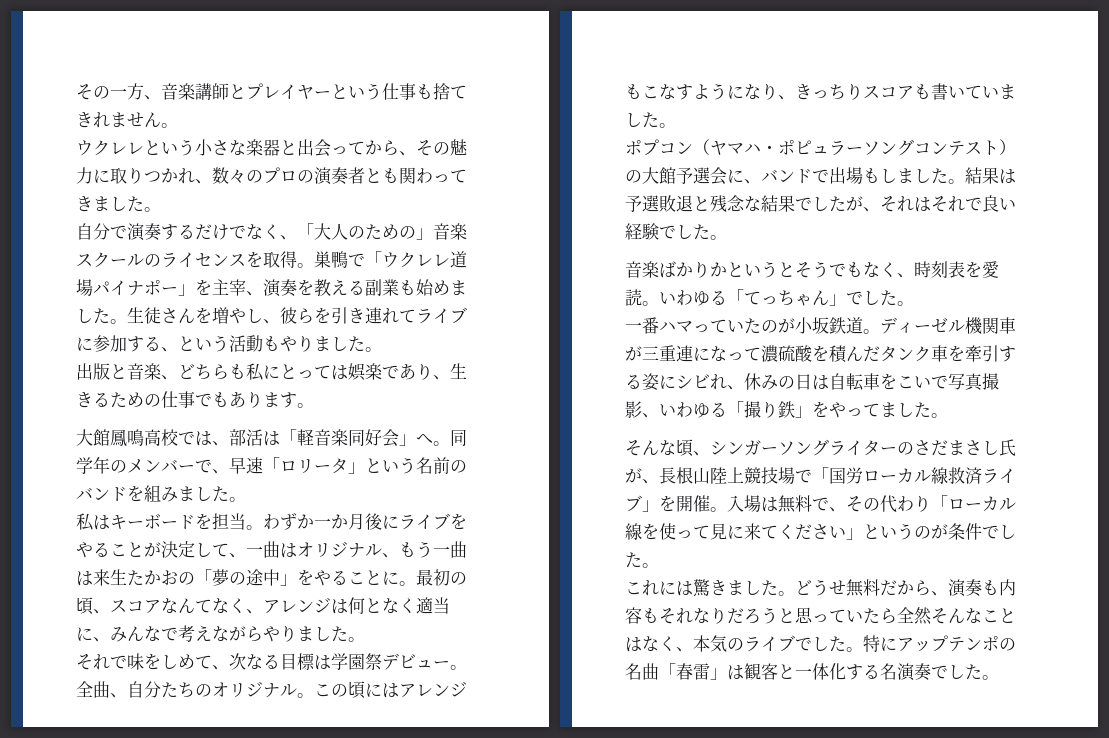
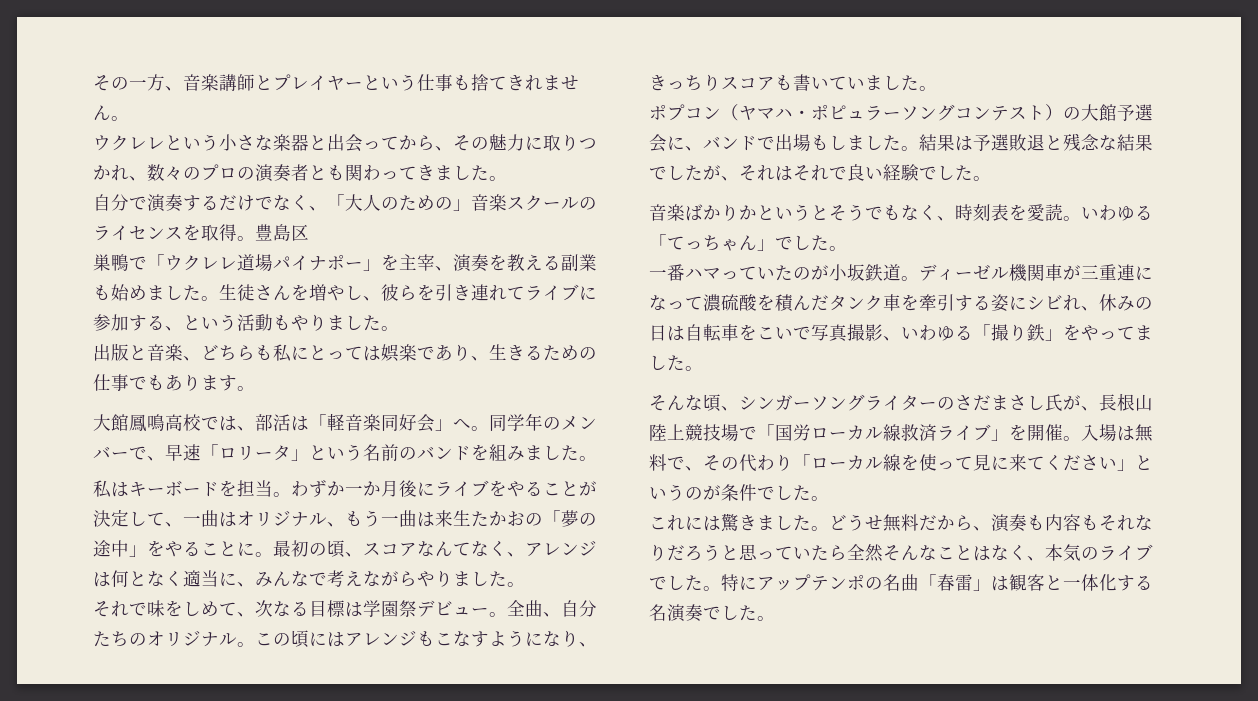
(314, 265) none -> [255,224,309,241] 豊島区 //

